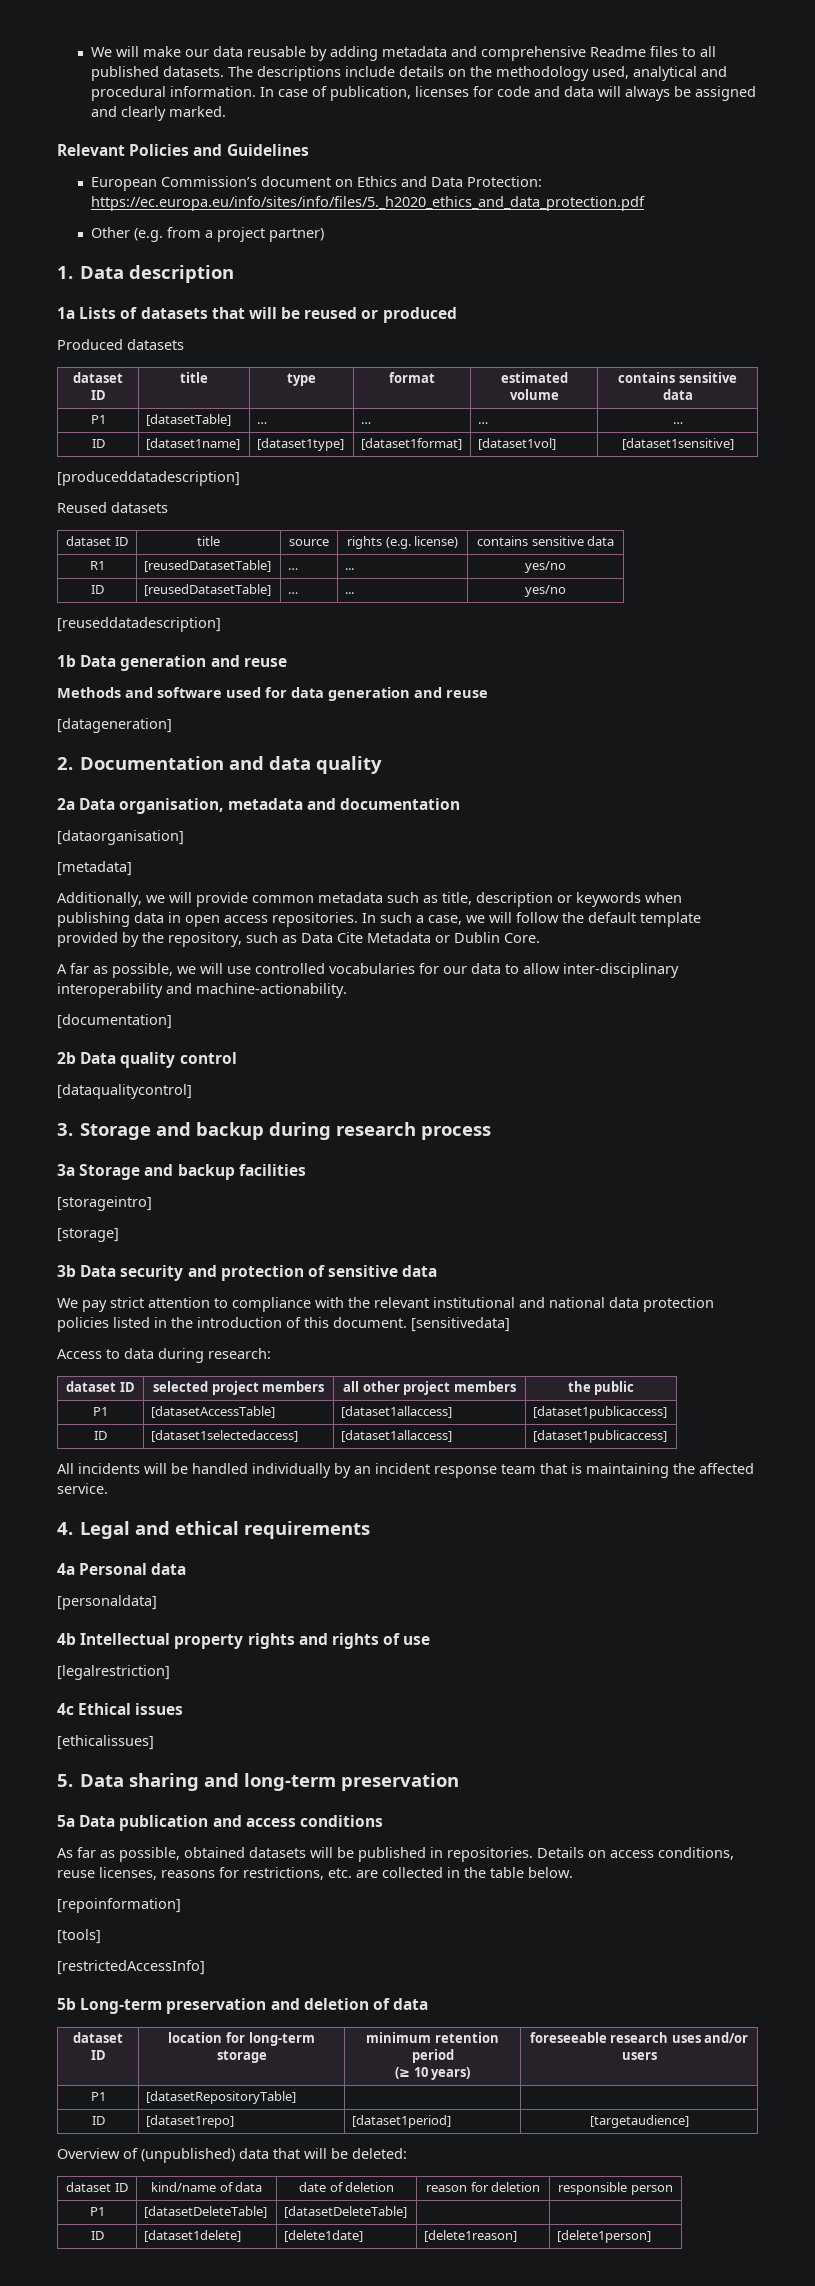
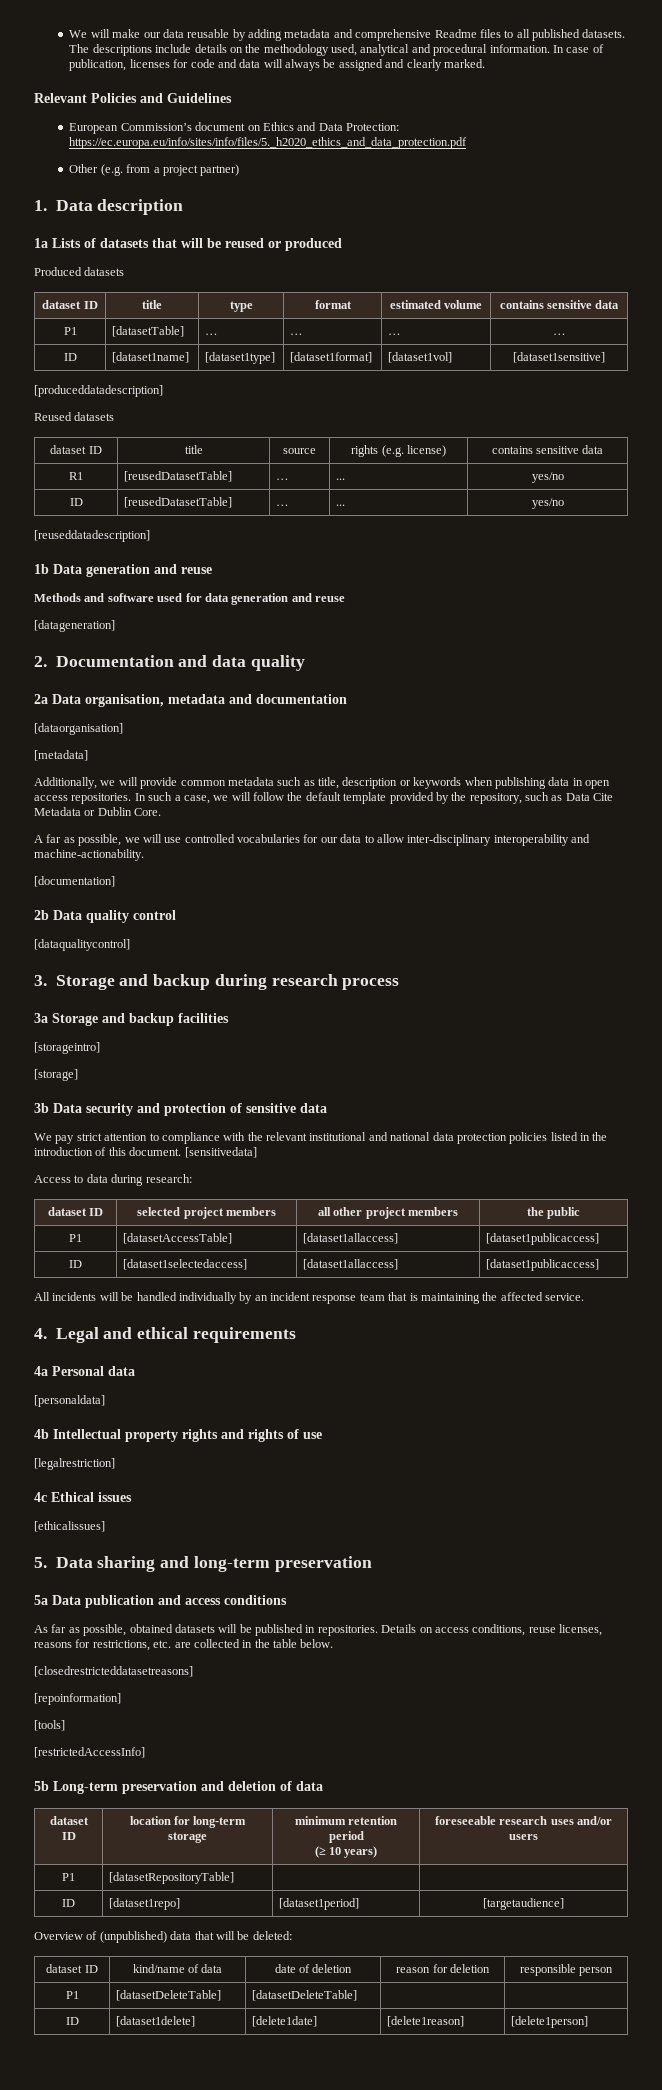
(573, 1872) none -> [34,1666,193,1677] // [closedrestricteddatasetreasons]

